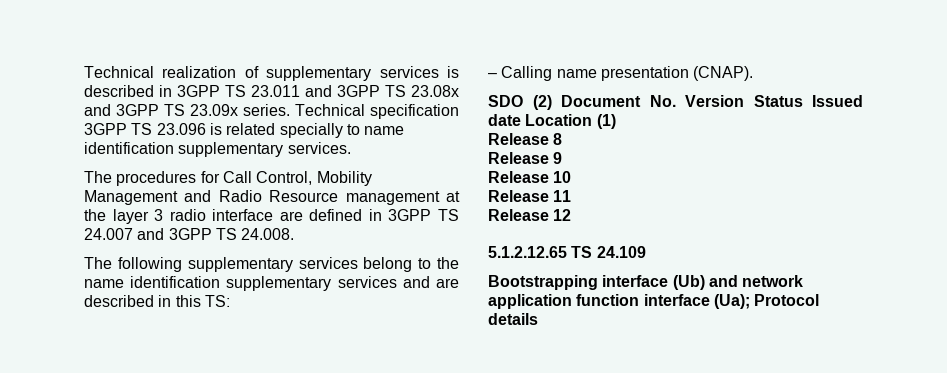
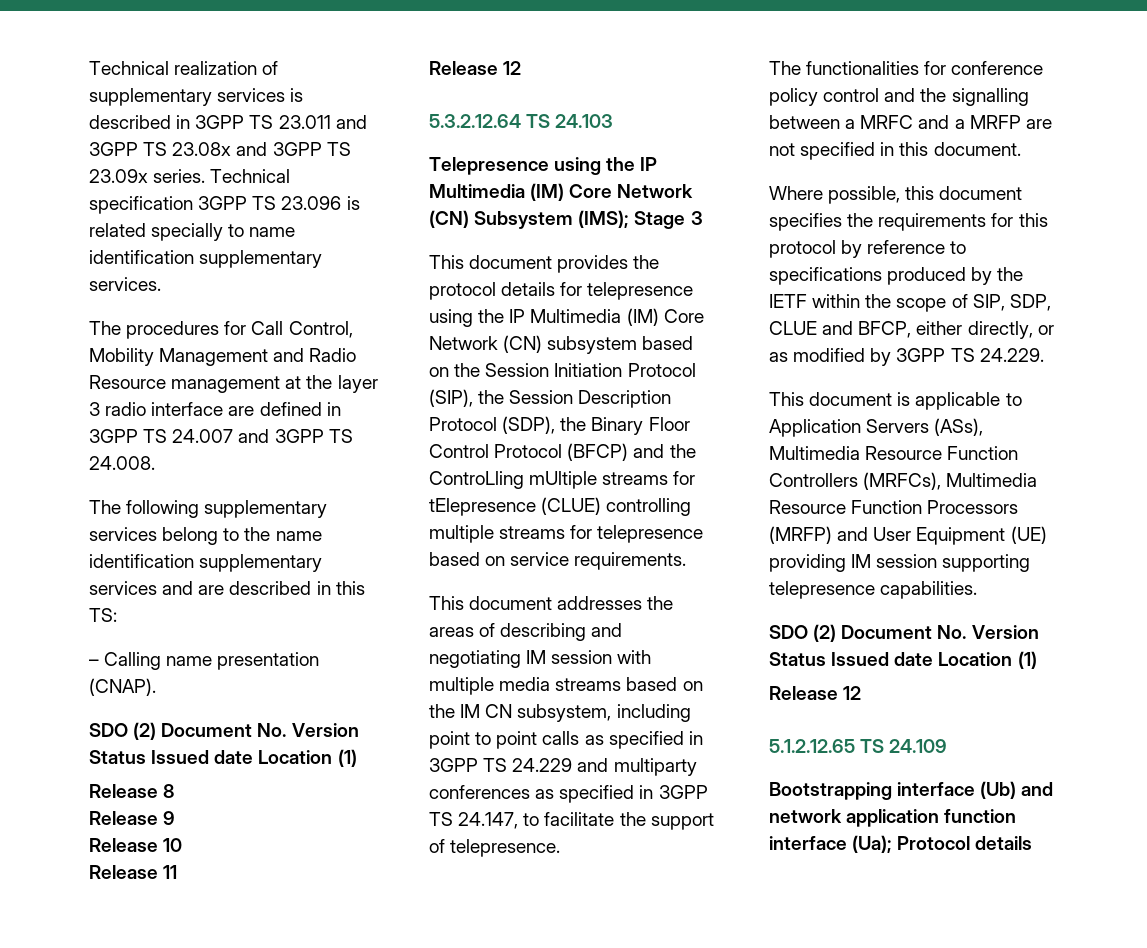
(572, 215) none -> [429,114,614,128] [429,157,658,175] [429,183,694,201] [429,210,703,229] [429,255,660,273] [429,282,694,300] [429,308,704,327] [429,335,694,354] [429,363,696,377] [429,389,672,408] [429,416,690,435] [429,443,696,461] [429,471,696,489] [429,497,692,516] [429,525,704,543] [429,552,687,570] [429,596,674,610] [429,623,623,641] [429,650,652,668] [429,677,703,695] [429,704,691,722] [429,731,703,749] [429,758,697,776] [429,785,708,803] [429,812,714,830] [429,839,561,857] [769,61,1044,75] [769,88,1029,106] [769,115,1052,129] [769,142,1021,160] [769,186,1023,204] [769,213,1048,231] [769,240,967,258] [769,267,1024,285] [769,294,1051,312] [769,321,1054,339] [769,348,1044,366] [769,392,1022,410] [769,418,984,437] [769,446,1019,460] [769,472,1038,490] [769,500,1019,514] [769,526,1047,545] [769,554,1031,572] [769,581,978,599] [769,624,1039,642] [769,651,1037,669] [769,686,862,700] // 5.3.2.12.64 TS 24.103 // Telepresence using the IP Multimedia (IM) Core Network (CN) Subsystem (IMS); Stage 3 // This document provides the protocol details for telepresence using the IP Multimedia (IM) Core Network (CN) subsystem based on the Session Initiation Protocol (SIP), the Session Description Protocol (SDP), the Binary Floor Control Protocol (BFCP) and the ControLling mUltiple streams for tElepresence (CLUE) controlling multiple streams for telepresence based on service requirements. // This document addresses the areas of describing and negotiating IM session with multiple media streams based on the IM CN subsystem, including point to point calls as specified in 3GPP TS 24.229 and multiparty conferences as specified in 3GPP TS 24.147, to facilitate the support of telepresence. // The functionalities for conference policy control and the signalling between a MRFC and a MRFP are not specified in this document. // Where possible, this document specifies the requirements for this protocol by reference to specifications produced by the IETF within the scope of SIP, SDP, CLUE and BFCP, either directly, or as modified by 3GPP TS 24.229. // This document is applicable to Application Servers (ASs), Multimedia Resource Function Controllers (MRFCs), Multimedia Resource Function Processors (MRFP) and User Equipment (UE) providing IM session supporting telepresence capabilities. // SDO (2) Document No. Version Status Issued date Location (1) // Release 12

